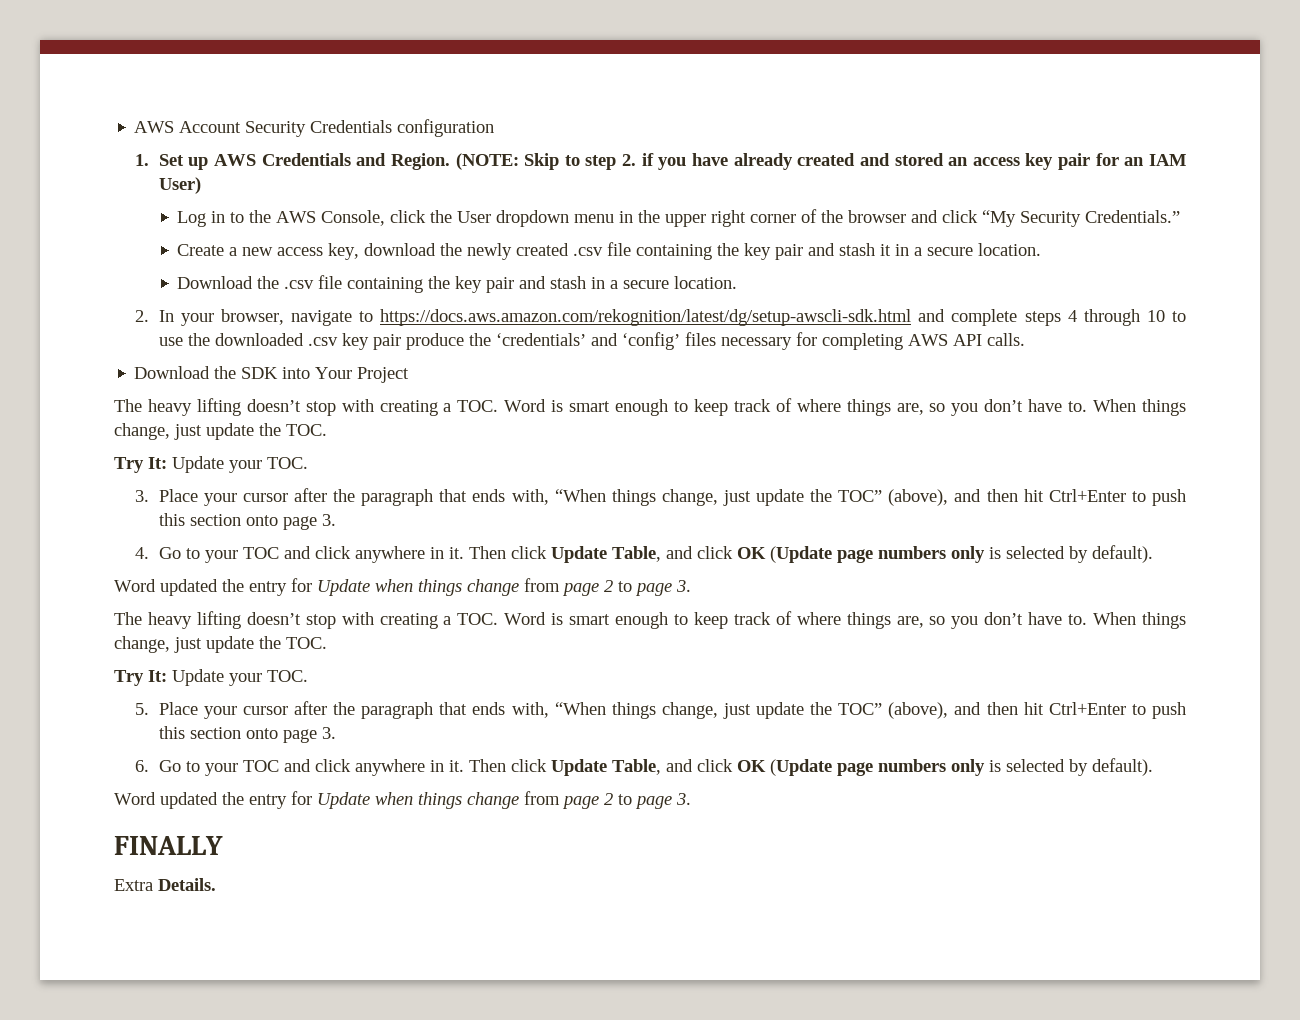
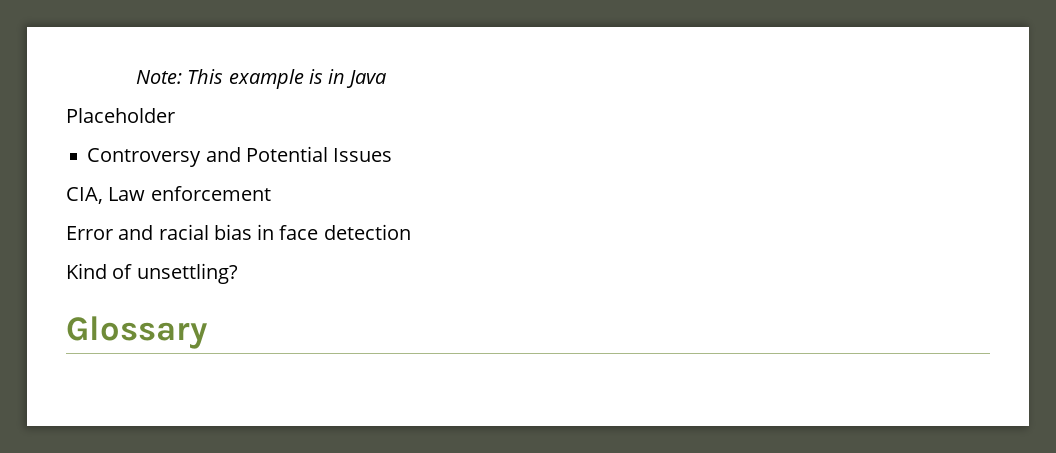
[134,119,495,137] [135,153,1187,170] [158,177,201,194] [177,209,1181,227] [177,242,1042,260] [177,275,738,293] [135,309,1186,326] [158,332,1025,350] [134,366,410,383] [114,398,1186,416] [114,423,327,440] [114,456,308,473] [135,488,1186,506] [158,513,336,530] [135,545,1153,563] [114,578,691,596] [114,611,1186,629] [114,636,327,653] [114,669,308,686] [135,701,1186,719] [158,726,336,743] [135,758,1153,776] [114,791,691,809] [114,836,223,855] [114,878,216,891] AWS Account Security Credentials configuration // 1. Set up AWS Credentials and Region. (NOTE: Skip to step 2. if you have already created and stored an access key pair for an IAM User) // Log in to the AWS Console, click the User dropdown menu in the upper right corner of the browser and click “My Security Credentials.” // Create a new access key, download the newly created .csv file containing the key pair and stash it in a secure location. // Download the .csv file containing the key pair and stash in a secure location. // 2. In your browser, navigate to https://docs.aws.amazon.com/rekognition/latest/dg/setup-awscli-sdk.html and complete steps 4 through 10 to use the downloaded .csv key pair produce the ‘credentials’ and ‘config’ files necessary for completing AWS API calls. // Download the SDK into Your Project // The heavy lifting doesn’t stop with creating a TOC. Word is smart enough to keep track of where things are, so you don’t have to. When things change, just update the TOC. // Try It: Update your TOC. // 3. Place your cursor after the paragraph that ends with, “When things change, just update the TOC” (above), and then hit Ctrl+Enter to push this section onto page 3. // 4. Go to your TOC and click anywhere in it. Then click Update Table, and click OK (Update page numbers only is selected by default). // Word updated the entry for Update when things change from page 2 to page 3. // The heavy lifting doesn’t stop with creating a TOC. Word is smart enough to keep track of where things are, so you don’t have to. When things change, just update the TOC. // Try It: Update your TOC. // 5. Place your cursor after the paragraph that ends with, “When things change, just update the TOC” (above), and then hit Ctrl+Enter to push this section onto page 3. // 6. Go to your TOC and click anywhere in it. Then click Update Table, and click OK (Update page numbers only is selected by default). // Word updated the entry for Update when things change from page 2 to page 3. // FINALLY // Extra Details. -> [136,69,387,89] [66,108,175,123] [87,146,393,167] [66,186,271,204] [66,224,411,240] [66,263,238,284] [66,316,207,349] Note: This example is in Java // Placeholder // Controversy and Potential Issues // CIA, Law enforcement // Error and racial bias in face detection // Kind of unsettling? // Glossary

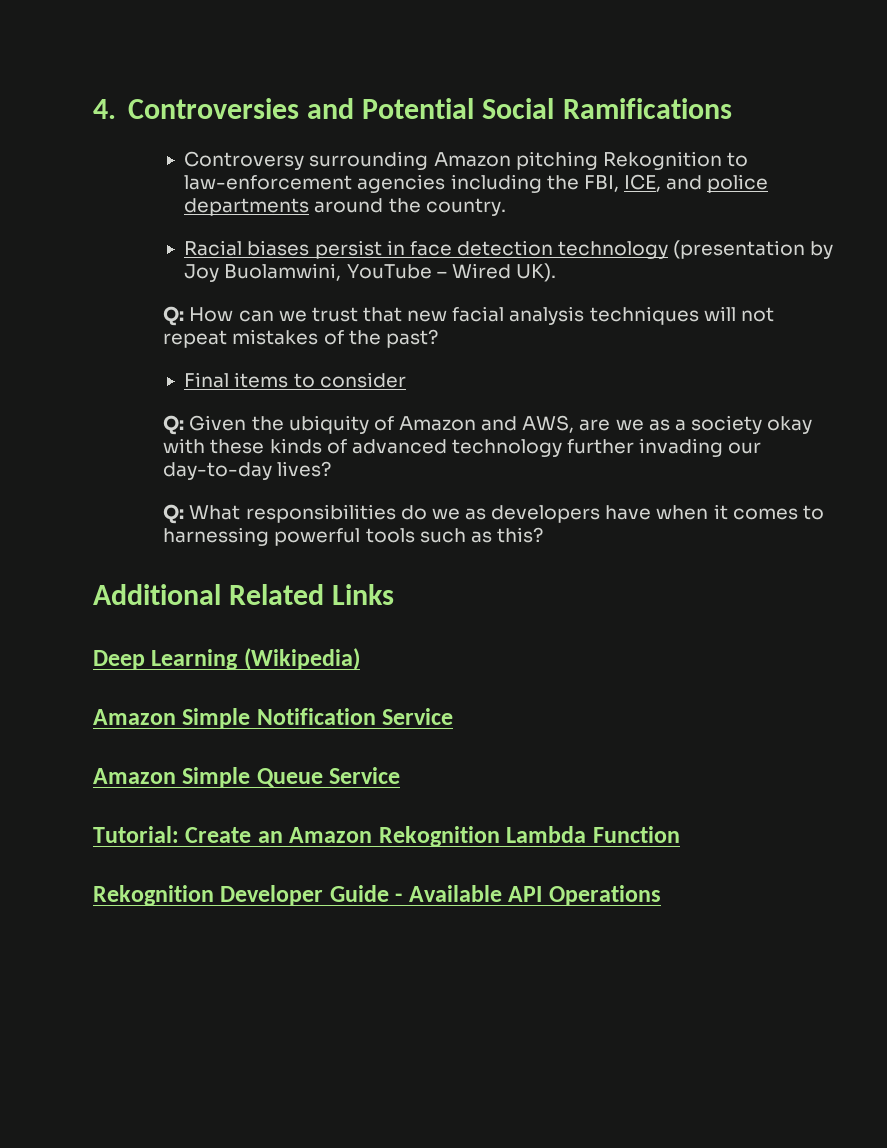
[136,69,387,89] [66,108,175,123] [87,146,393,167] [66,186,271,204] [66,224,411,240] [66,263,238,284] [66,316,207,349] Note: This example is in Java // Placeholder // Controversy and Potential Issues // CIA, Law enforcement // Error and racial bias in face detection // Kind of unsettling? // Glossary -> [93,98,732,119] [184,151,748,170] [184,174,769,193] [184,198,506,216] [184,240,834,259] [184,263,556,282] [163,306,774,326] [163,329,438,348] [184,372,406,388] [163,415,813,435] [163,438,762,457] [163,461,332,480] [163,504,824,524] [163,527,543,546] [93,584,395,605] [93,648,360,670] [93,708,454,729] [93,767,401,788] [93,826,680,847] [93,885,661,906] 4. Controversies and Potential Social Ramifications // Controversy surrounding Amazon pitching Rekognition to law-enforcement agencies including the FBI, ICE, and police departments around the country. // Racial biases persist in face detection technology (presentation by Joy Buolamwini, YouTube – Wired UK). // Q: How can we trust that new facial analysis techniques will not repeat mistakes of the past? // Final items to consider // Q: Given the ubiquity of Amazon and AWS, are we as a society okay with these kinds of advanced technology further invading our day-to-day lives? // Q: What responsibilities do we as developers have when it comes to harnessing powerful tools such as this? // Additional Related Links // Deep Learning (Wikipedia) // Amazon Simple Notification Service // Amazon Simple Queue Service // Tutorial: Create an Amazon Rekognition Lambda Function // Rekognition Developer Guide - Available API Operations

